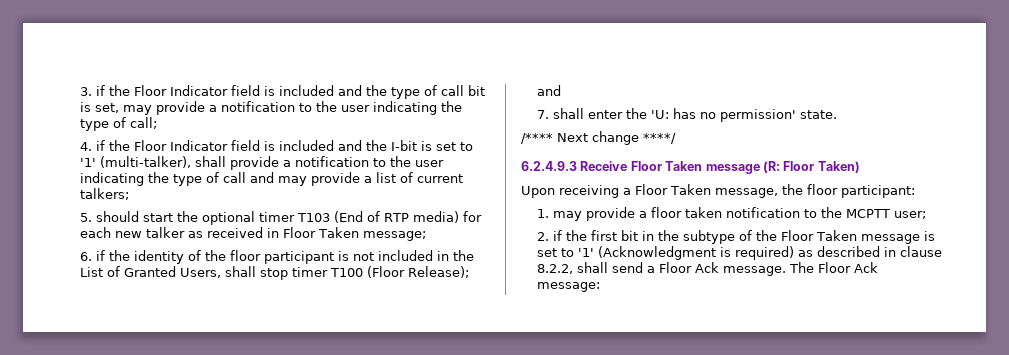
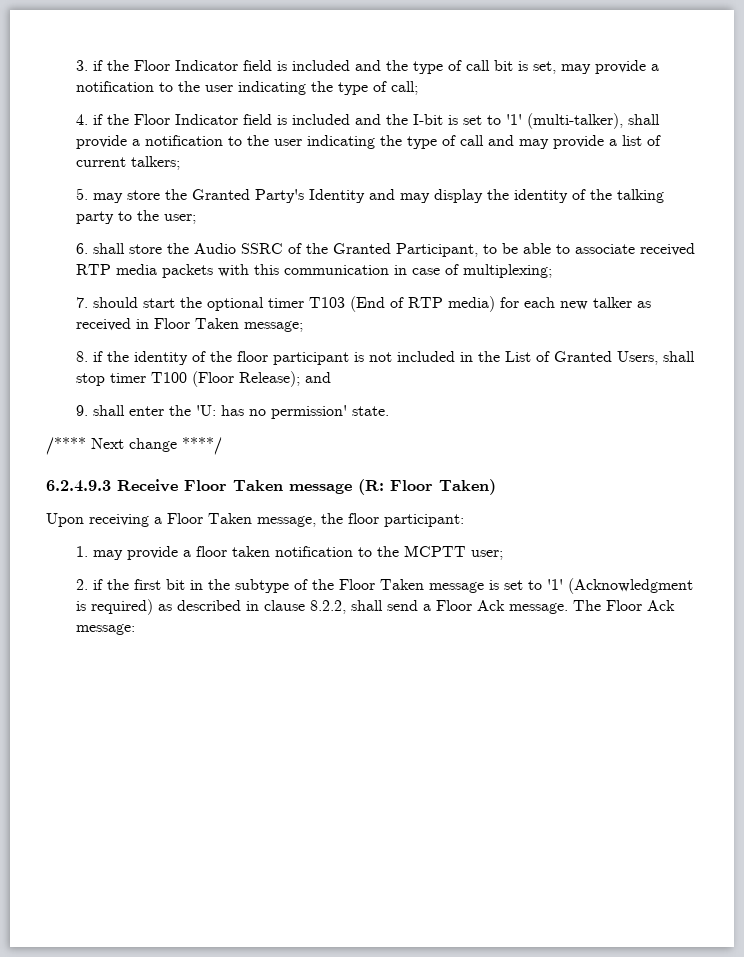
(93, 217) none -> [92,189,664,203] [75,210,196,224] [75,243,695,257] [75,264,552,278] [75,297,88,308] may store the Granted Party's Identity and may display the identity of the talking party to the user; // 6. shall store the Audio SSRC of the Granted Participant, to be able to associate received RTP media packets with this communication in case of multiplexing; // 7.
[80,252,93,261] 6. -> [75,351,88,362] 8.
[537,110,550,119] 7. -> [75,405,88,416] 9.

